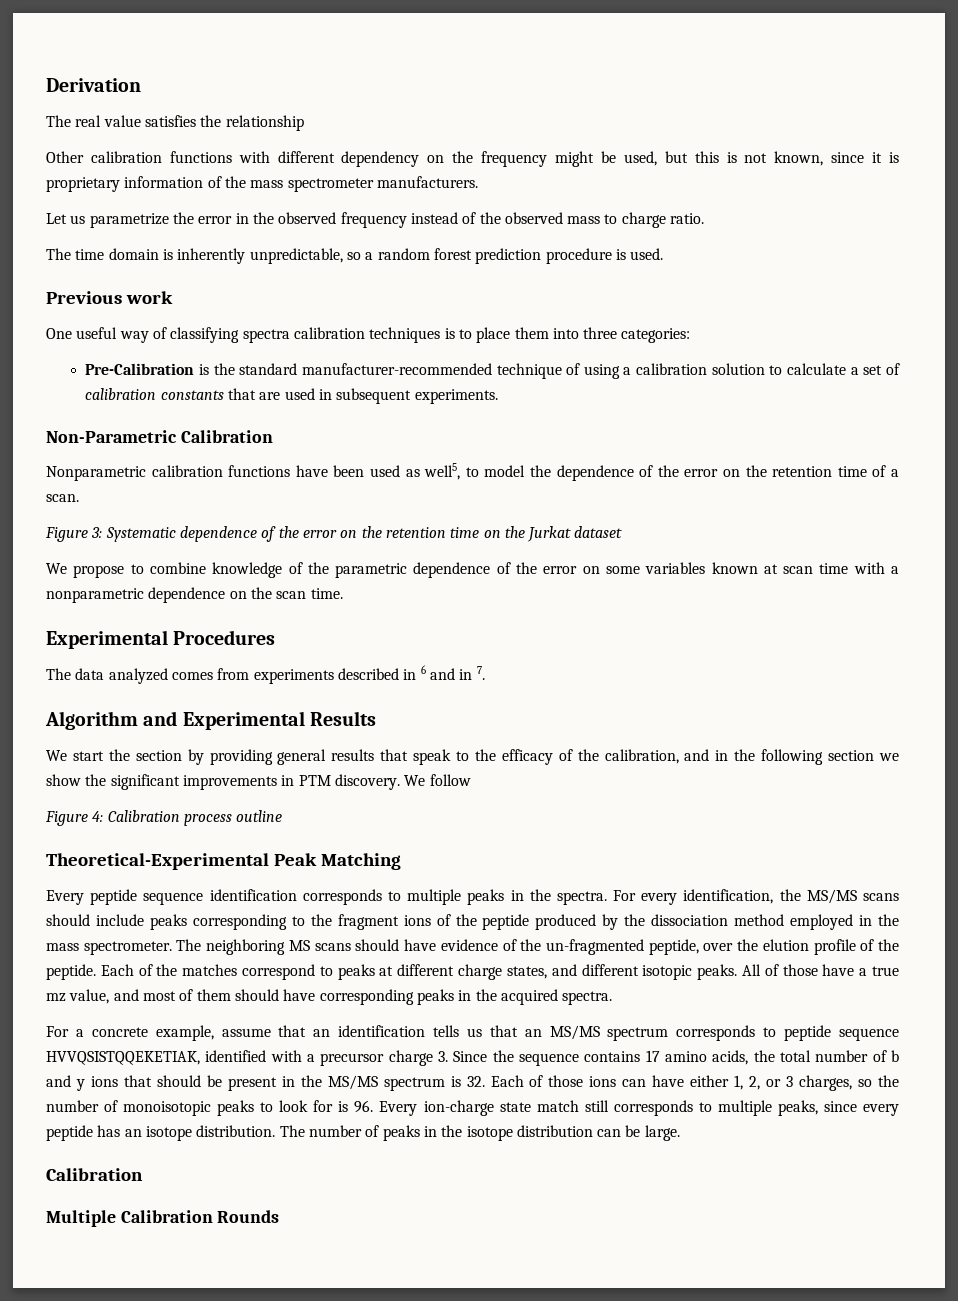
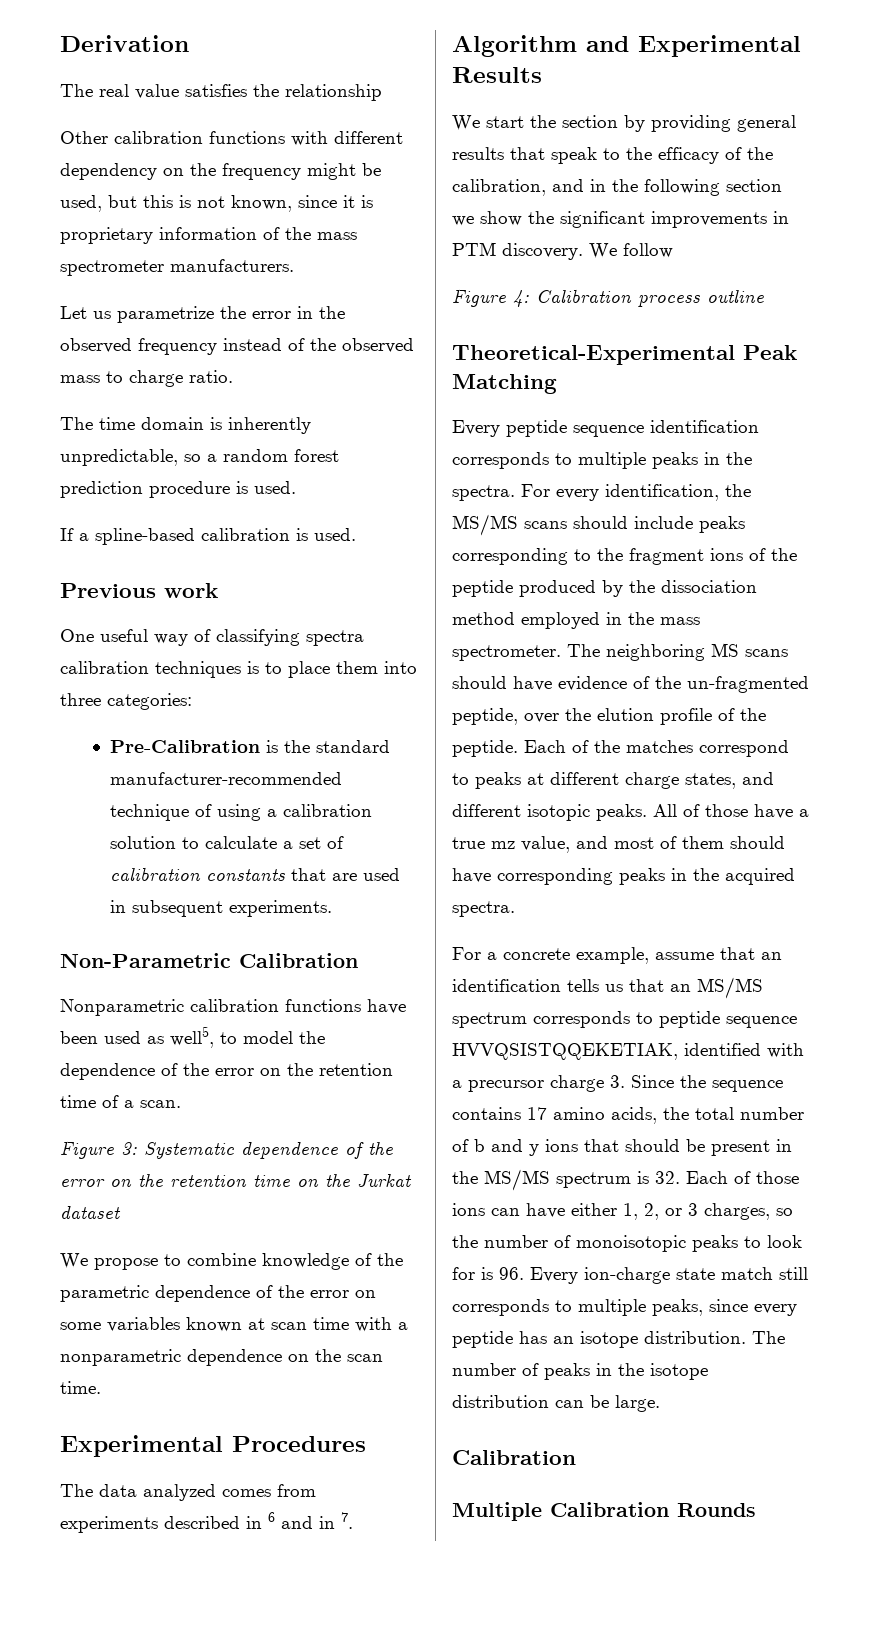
(664, 254) none -> [60,528,356,545] // If a spline-based calibration is used.

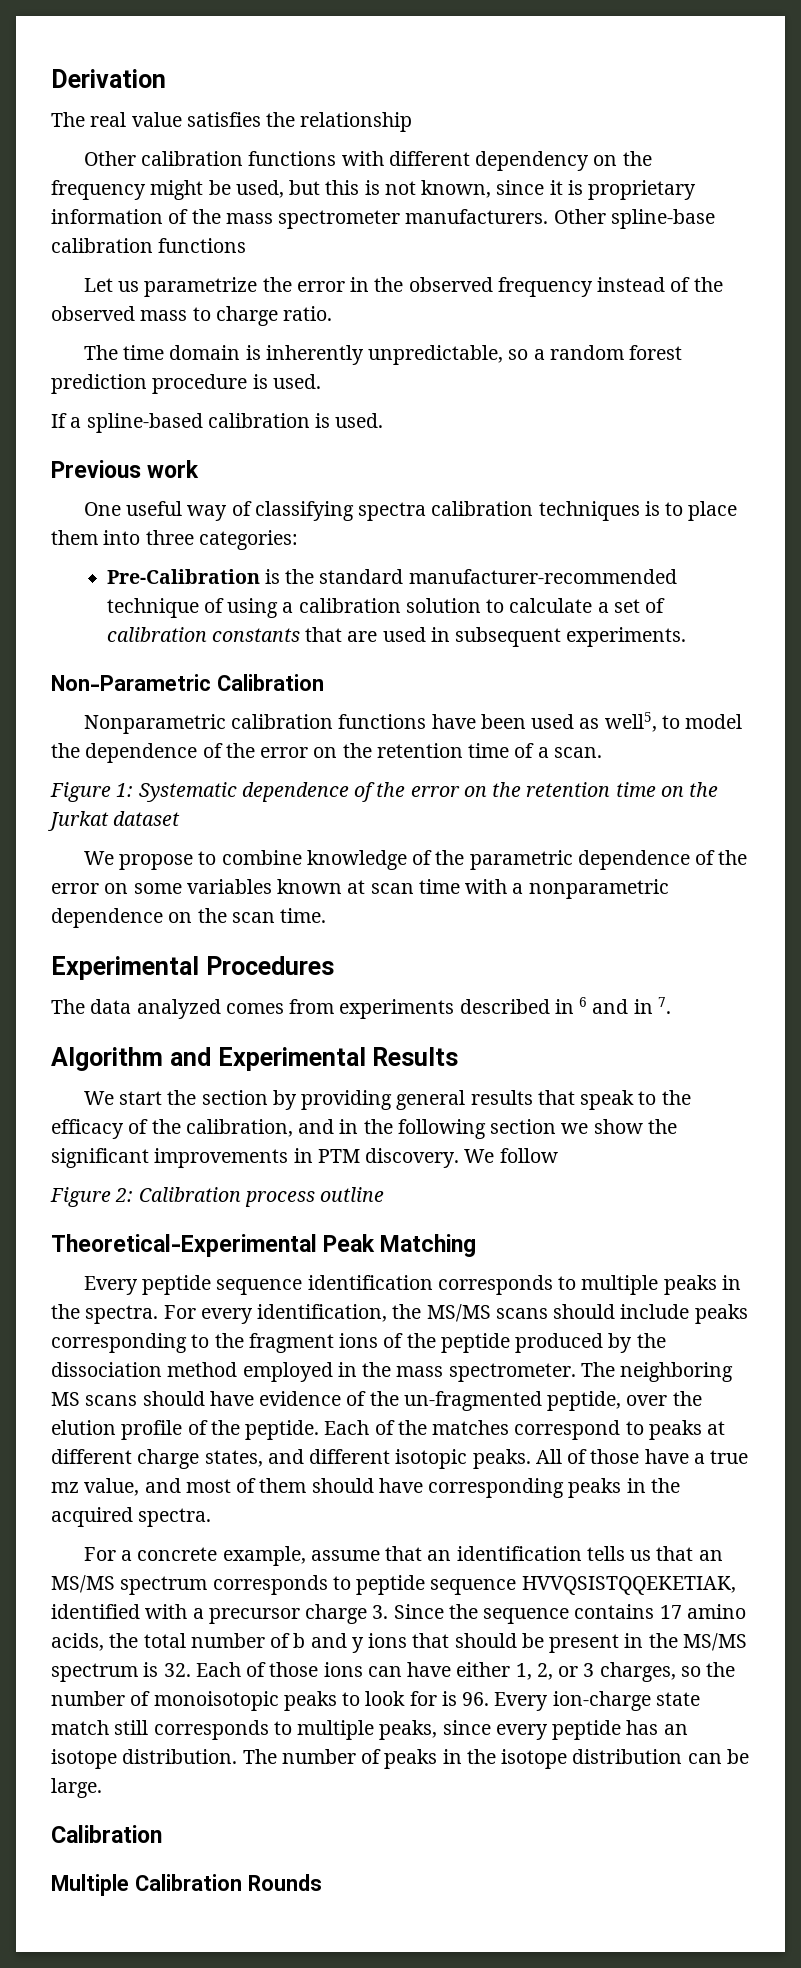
(294, 265) none -> [553,209,715,229] [51,238,247,253] Other spline-base calibration functions
[121,1142,137,1155] 3: -> [116,783,134,797] 1:
[513,290,529,307] 4: -> [115,1188,134,1202] 2:

